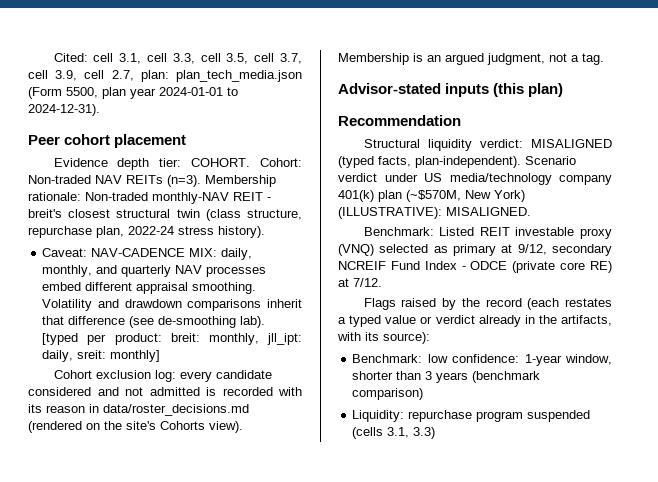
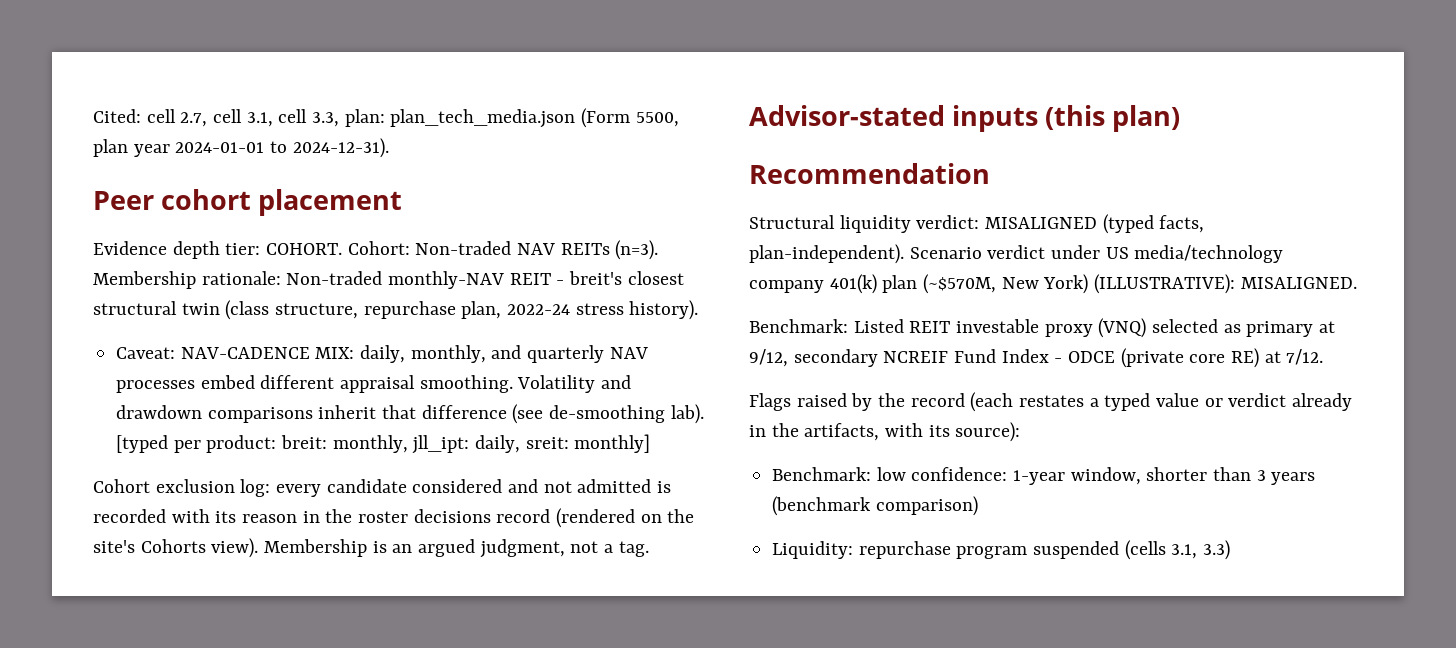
(114, 57) none -> [180,109,243,127] 2.7, cell
[200,53,303,64] [28,70,134,81] cell 3.5, cell 3.7, cell 3.9, cell 2.7, -> (340, 119) none
[103,404,249,416] data/roster_decisions.md -> [325,509,551,523] the roster decisions record

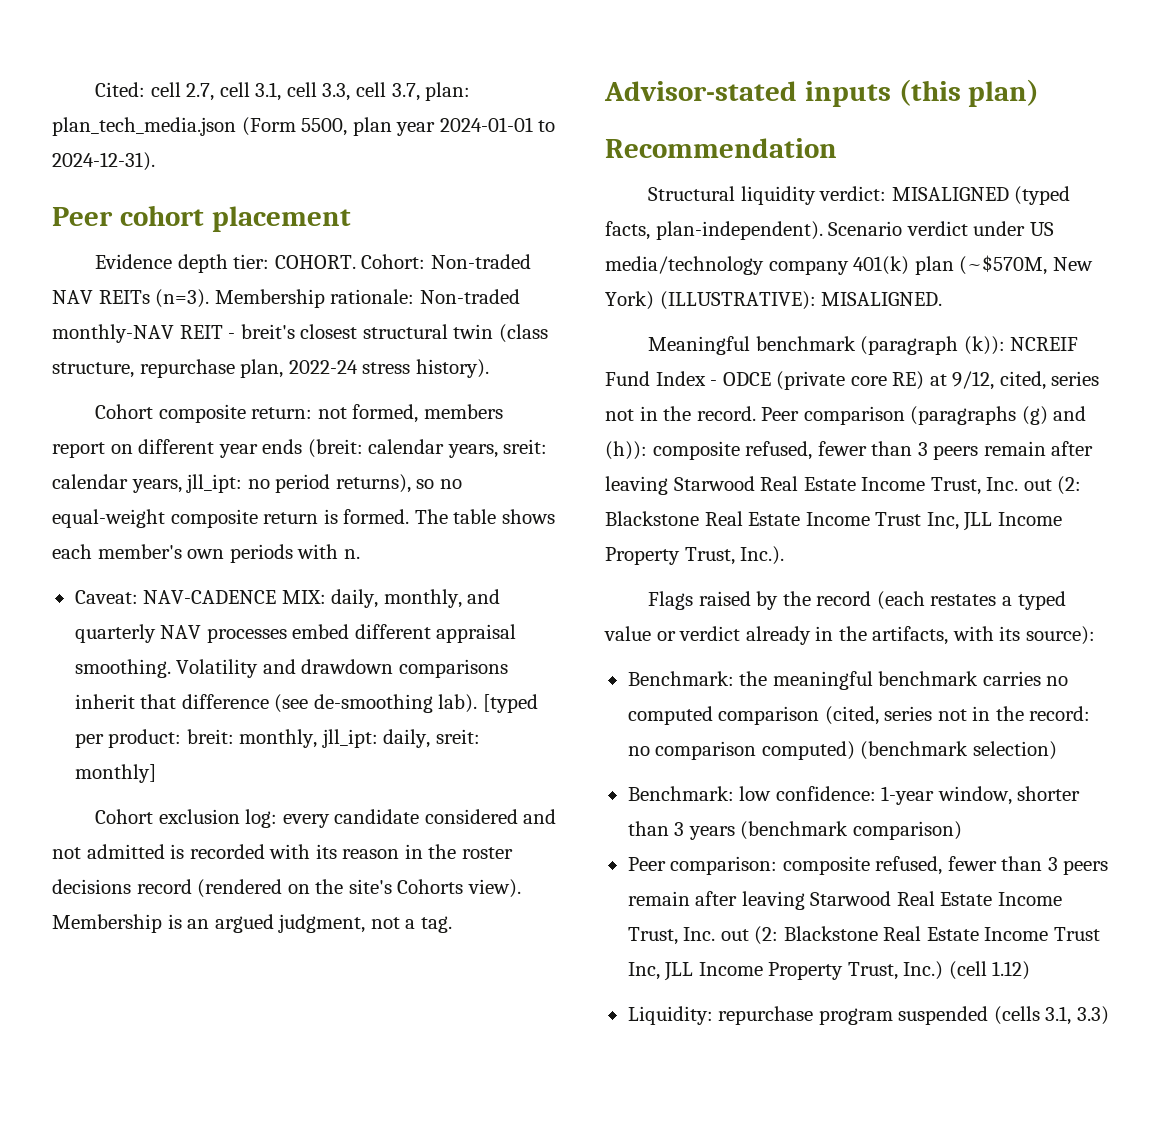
(340, 119) none -> [356,82,420,101] cell 3.7,
(699, 310) none -> [95,404,503,423] [52,439,548,458] [52,474,462,493] [52,509,555,528] [52,544,360,563] // Cohort composite return: not formed, members report on different year ends (breit: calendar years, sreit: calendar years, jll_ipt: no period returns), so no equal-weight composite return is formed. The table shows each member's own periods with n.
[749,318,1336,338] [749,349,878,367] Benchmark: Listed REIT investable proxy (VNQ) selected as primary at 9/12, secondary -> [648,336,1005,355] Meaningful benchmark (paragraph (k)):
[1286,349,1324,365] 7/12. -> [952,371,1100,390] [605,406,1087,425] [605,441,1094,460] [605,476,1082,495] [605,511,1062,531] [605,546,785,565] 9/12, cited, series not in the record. Peer comparison (paragraphs (g) and (h)): composite refused, fewer than 3 peers remain after leaving Starwood Real Estate Income Trust, Inc. out (2: Blackstone Real Estate Income Trust Inc, JLL Income Property Trust, Inc.).
(1021, 432) none -> [627,671,1069,690] [627,706,1091,725] [627,741,1057,760] // Benchmark: the meaningful benchmark carries no computed comparison (cited, series not in the record: no comparison computed) (benchmark selection)
(978, 506) none -> [627,856,1109,875] [627,891,1062,910] [627,926,1100,945] [627,961,1031,981] // Peer comparison: composite refused, fewer than 3 peers remain after leaving Starwood Real Estate Income Trust, Inc. out (2: Blackstone Real Estate Income Trust Inc, JLL Income Property Trust, Inc.) (cell 1.12)

